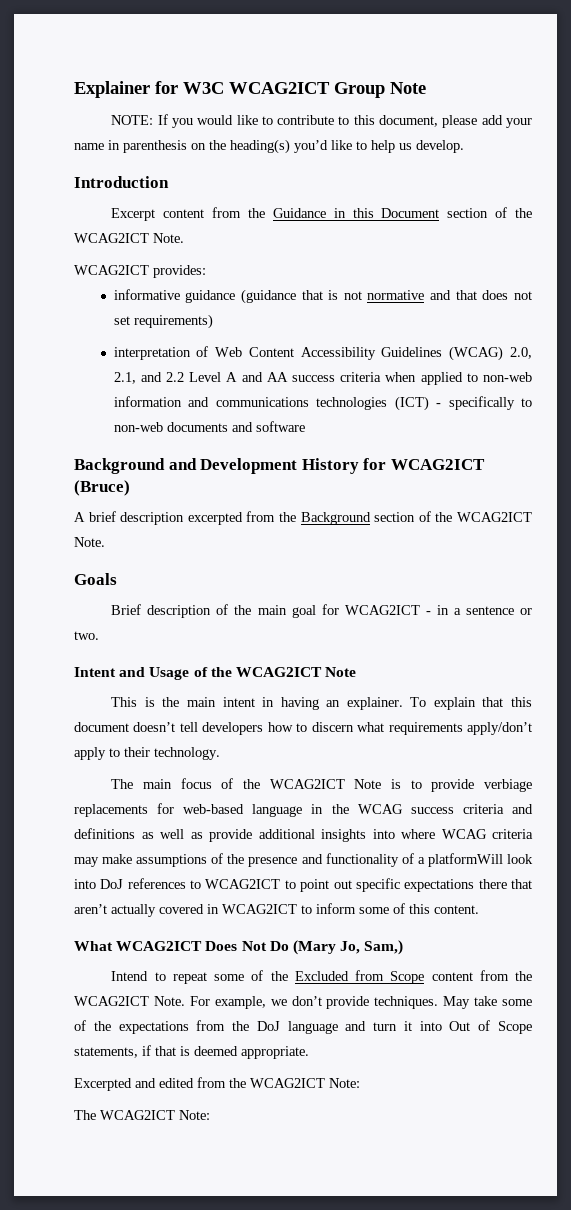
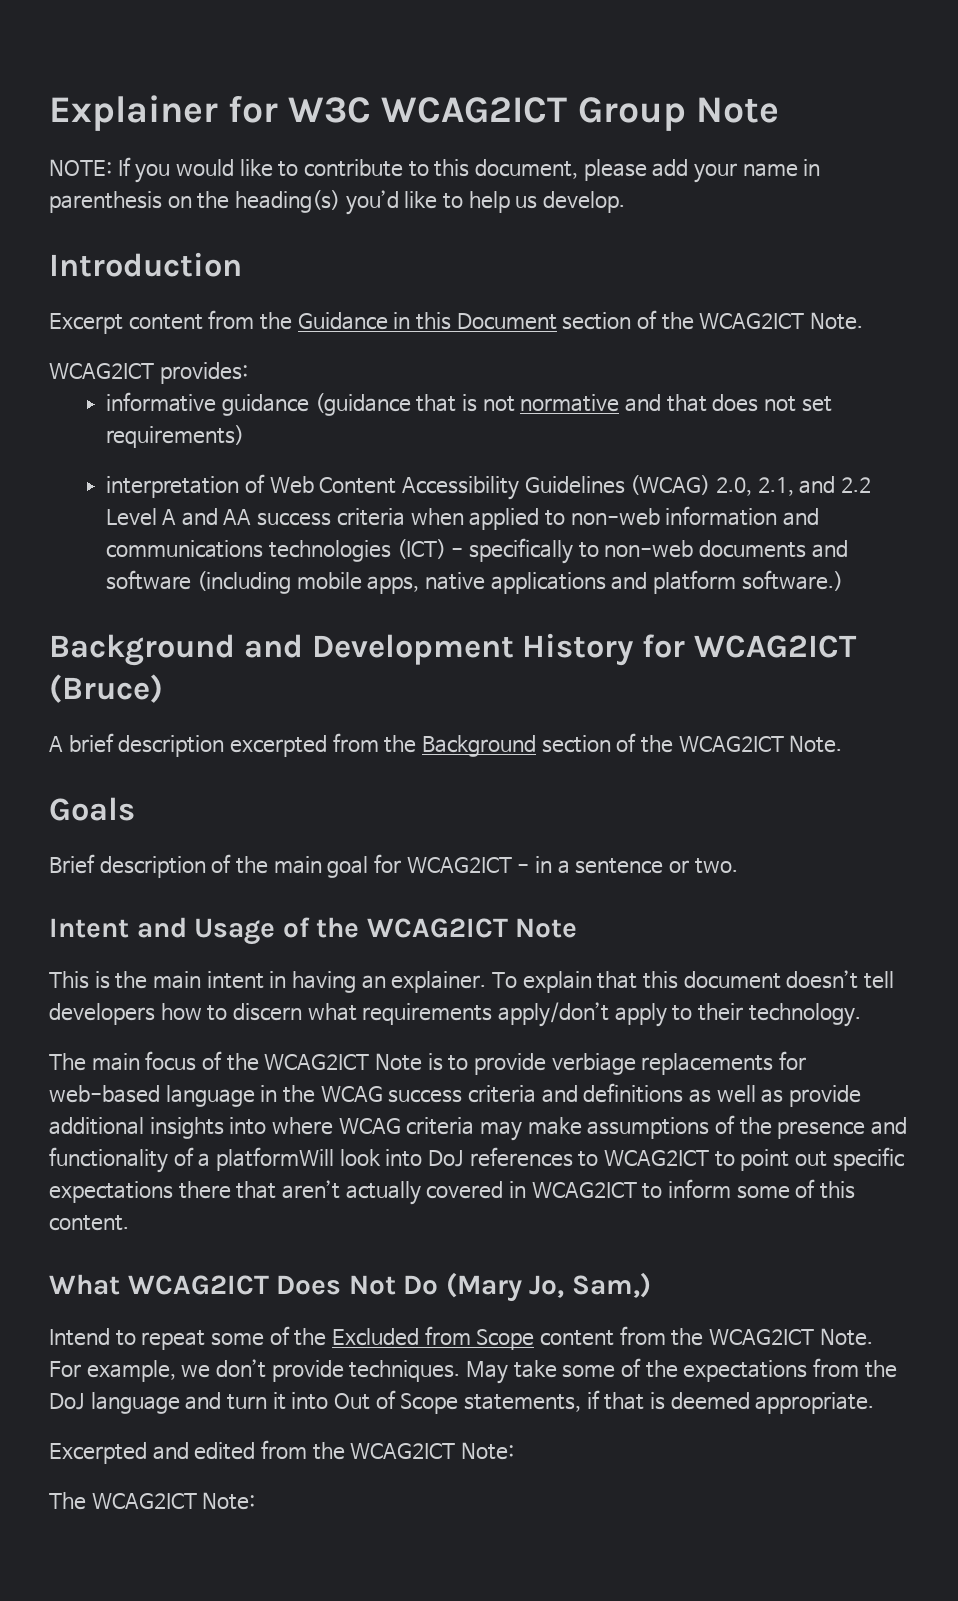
(305, 426) none -> [197,570,843,594] (including mobile apps, native applications and platform software.)

